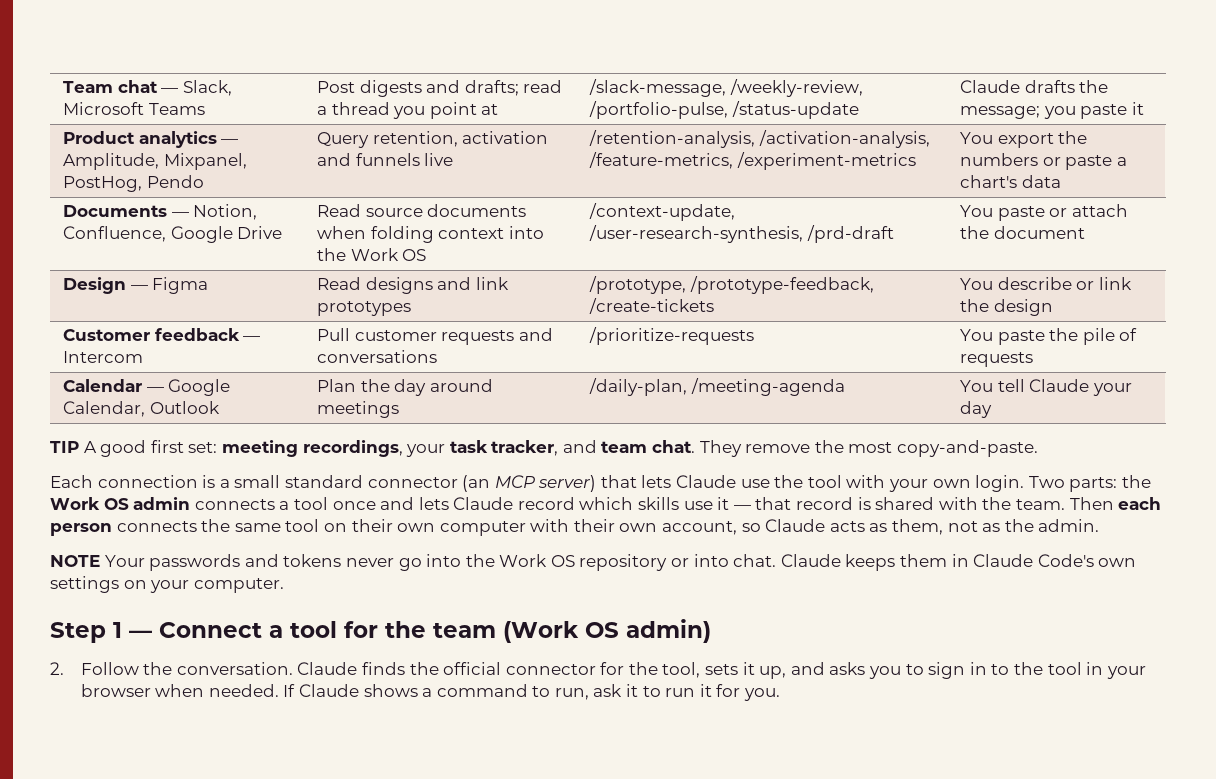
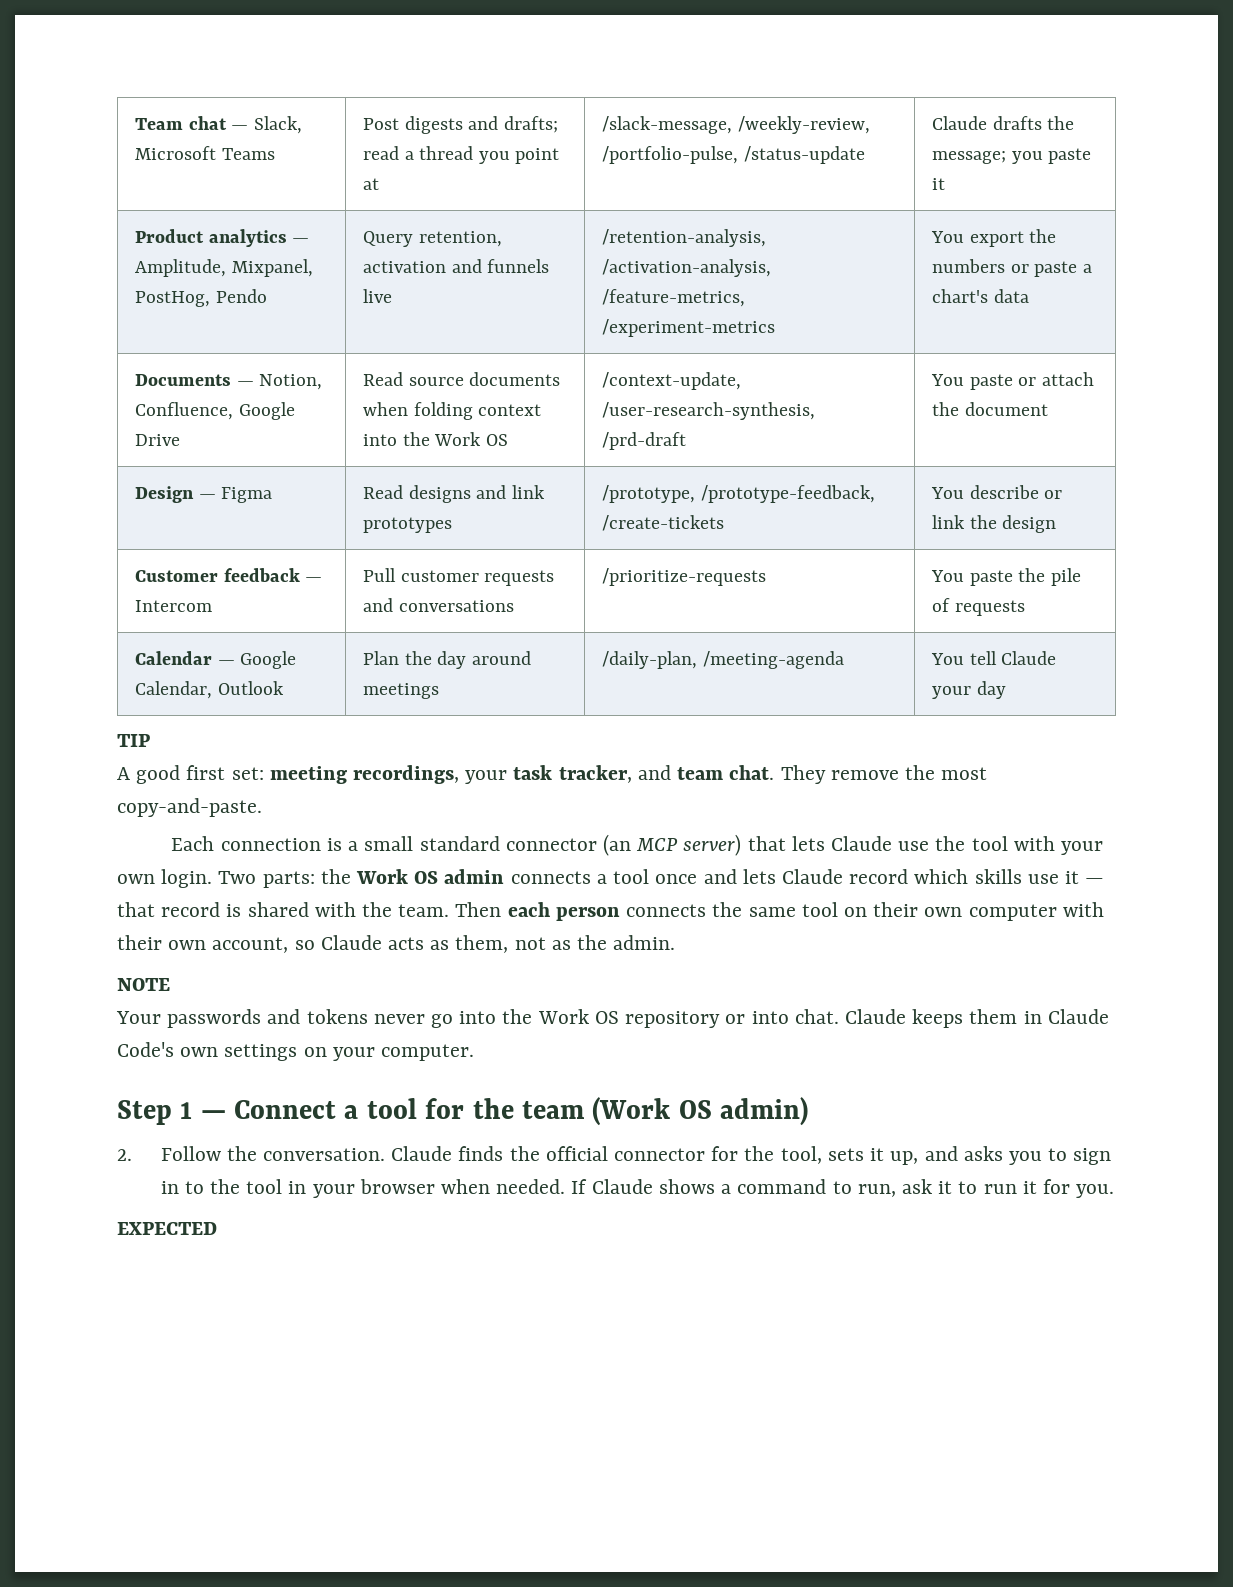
(79, 447) none -> (150, 740) //
(100, 561) none -> (170, 984) //
(781, 694) none -> [117,1222,217,1235] // EXPECTED

